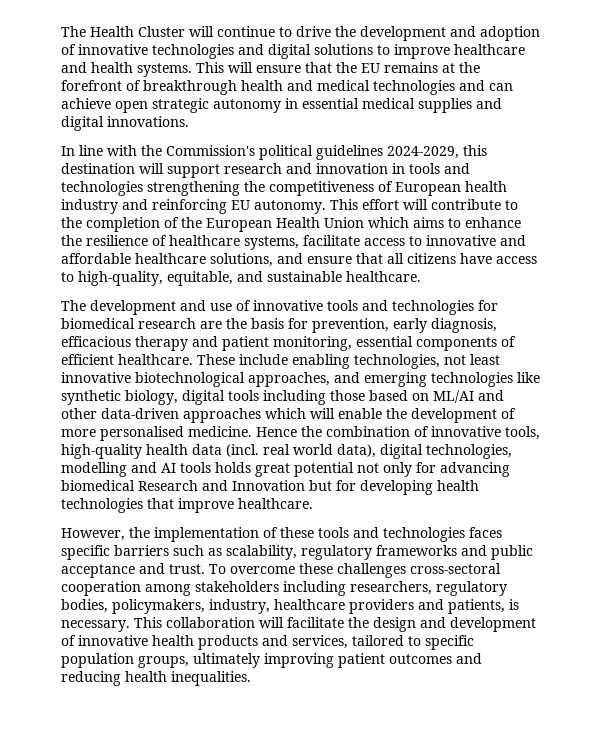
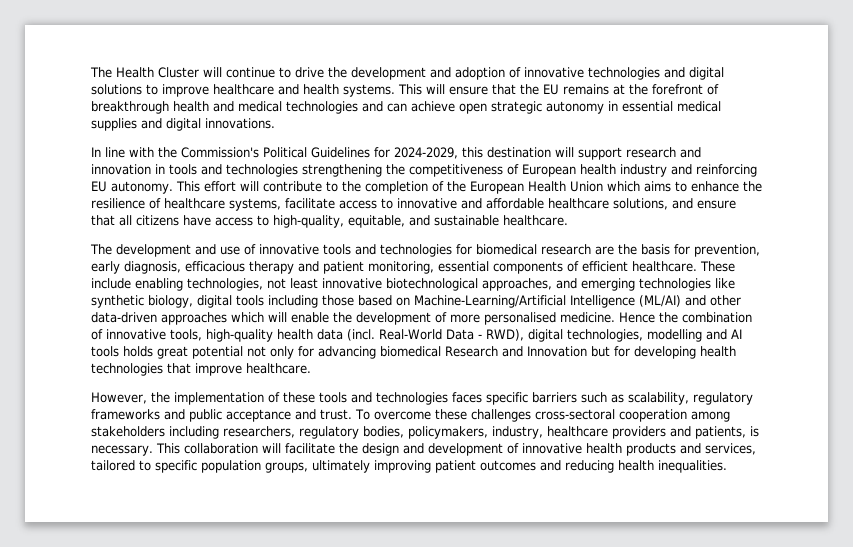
[259,145,383,160] political guidelines -> [263,147,390,158] Political Guidelines for
[433,390,474,403] ML/AI -> [414,295,681,308] Machine-Learning/Artificial Intelligence (ML/AI)
[263,444,376,458] real world data), -> [379,329,524,341] Real-World Data - RWD),

